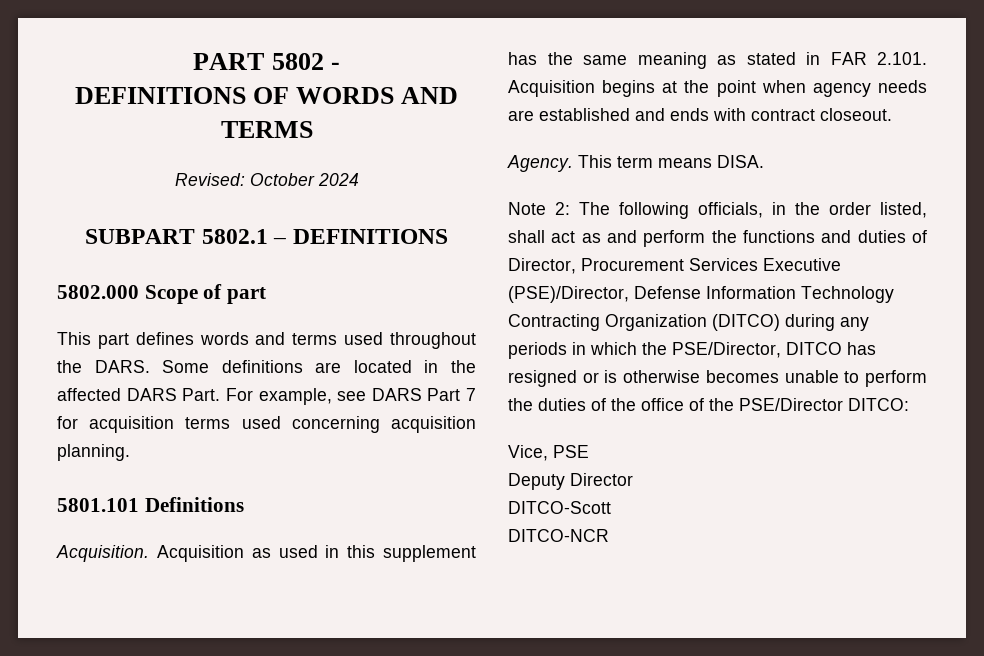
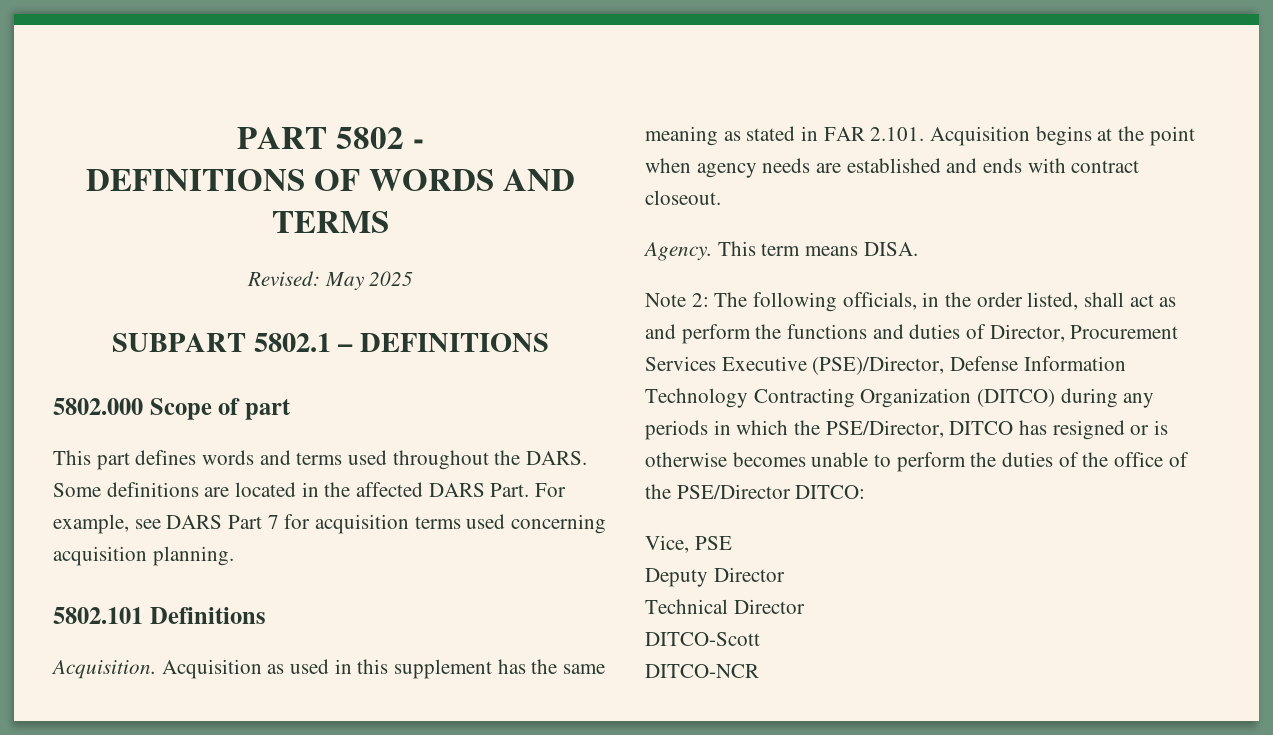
[249,173,359,186] October 2024 -> [324,271,414,291] May 2025
[57,498,139,512] 5801.101 -> [53,607,143,624] 5802.101
(633, 479) none -> [645,599,805,614] // Technical Director

